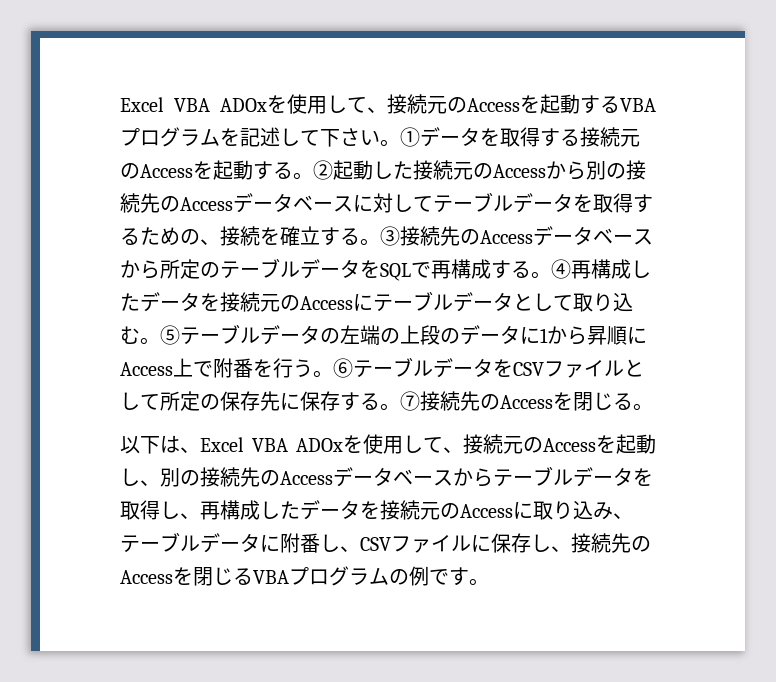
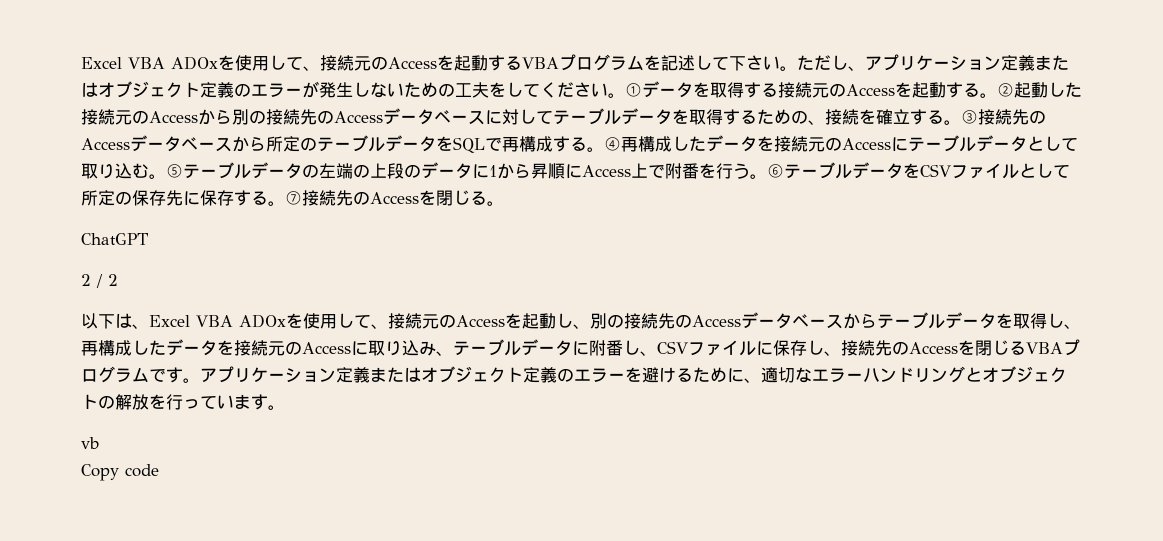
(400, 143) none -> [797,54,1069,71] [81,81,625,98] ただし、アプリケーション定義またはオブジェクト定義のエラーが発生しないための工夫をしてください。
(653, 407) none -> [81,233,148,245] [81,274,118,288] // ChatGPT // 2 / 2
[389,566,489,586] の例です。 -> [149,366,1067,383] [81,394,285,410] [81,437,99,449] [81,464,159,481] です。アプリケーション定義またはオブジェクト定義のエラーを避けるために、適切なエラーハンドリングとオブジェクトの解放を行っています。 // vb // Copy code

